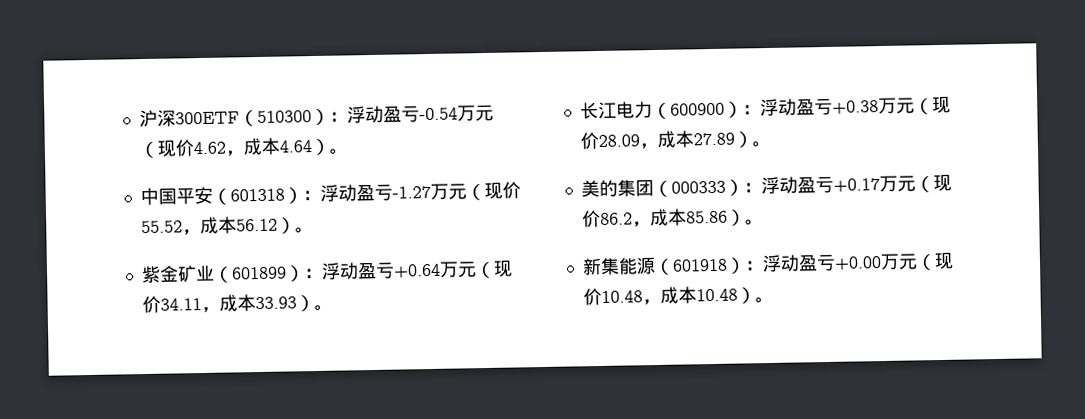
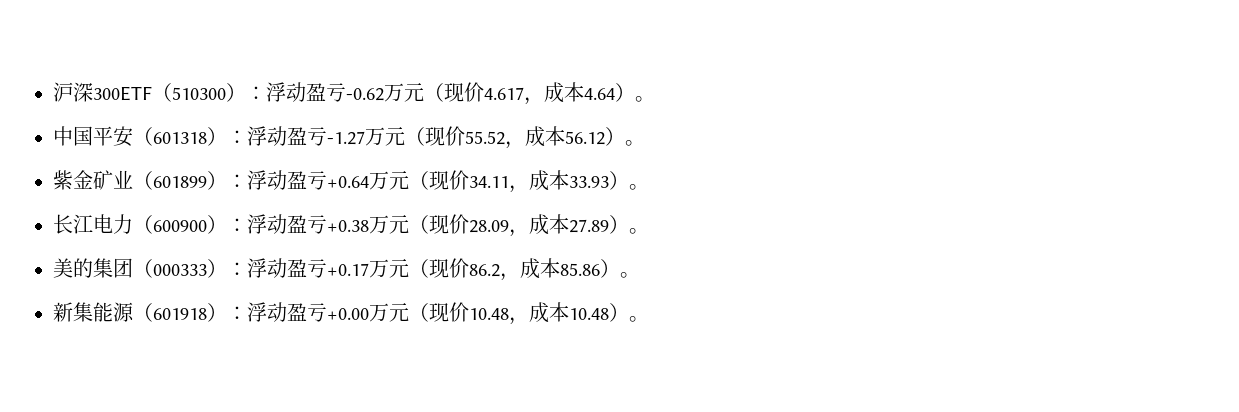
[418,104,494,122] [138,139,226,159] -0.54万元（现价4.62 -> [346,82,524,102] -0.62万元（现价4.617

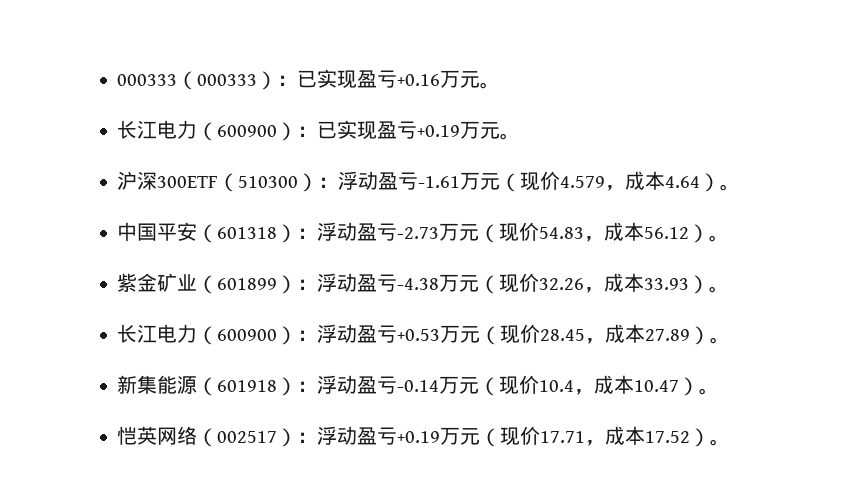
(53, 92) none -> [117,69,501,90] [117,120,521,141] 000333（000333）：已实现盈亏+0.16万元。 // 长江电力（600900）：已实现盈亏+0.19万元。 //
[346,82,524,102] -0.62万元（现价4.617 -> [418,171,606,192] -1.61万元（现价4.579
[327,126,505,146] -1.27万元（现价55.52 -> [397,222,585,243] -2.73万元（现价54.83
[327,170,509,190] +0.64万元（现价34.11 -> [397,273,585,294] -4.38万元（现价32.26
[327,214,509,234] +0.38万元（现价28.09 -> [397,324,586,345] +0.53万元（现价28.45
[53,258,640,281] // 美的集团（000333）：浮动盈亏+0.17万元（现价86.2，成本85.86）。 -> (731, 340) none
[327,302,609,325] +0.00万元（现价10.48，成本10.48 -> [397,375,720,396] [117,426,691,447] -0.14万元（现价10.4，成本10.47）。 // 恺英网络（002517）：浮动盈亏+0.19万元（现价17.71，成本17.52

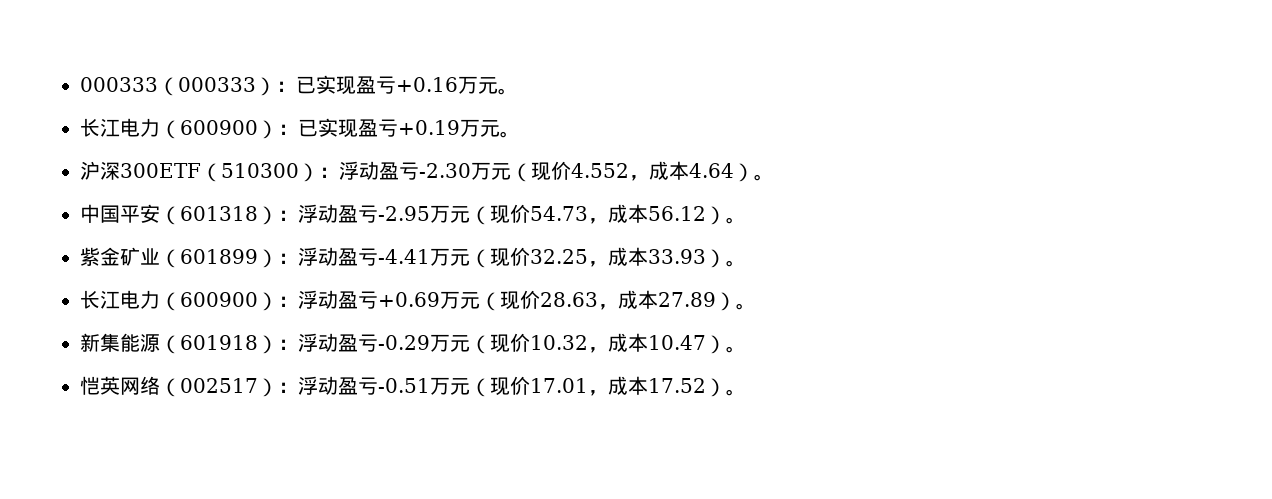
[418,171,606,192] -1.61万元（现价4.579 -> [419,161,629,182] -2.30万元（现价4.552
[397,222,585,243] -2.73万元（现价54.83 -> [378,204,588,225] -2.95万元（现价54.73
[397,273,585,294] -4.38万元（现价32.26 -> [378,247,588,268] -4.41万元（现价32.25
[397,324,586,345] +0.53万元（现价28.45 -> [378,290,598,311] +0.69万元（现价28.63
[397,375,575,396] -0.14万元（现价10.4 -> [378,333,588,354] -0.29万元（现价10.32
[397,426,586,447] +0.19万元（现价17.71 -> [378,376,588,397] -0.51万元（现价17.01

